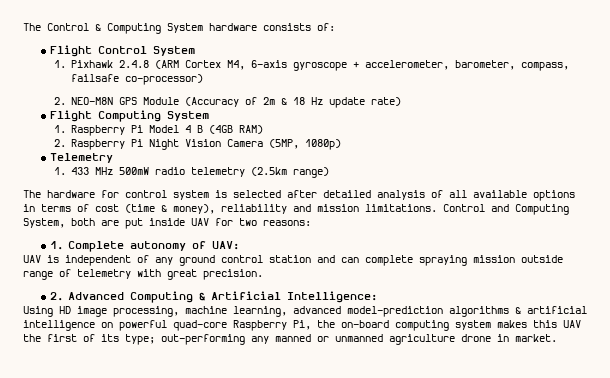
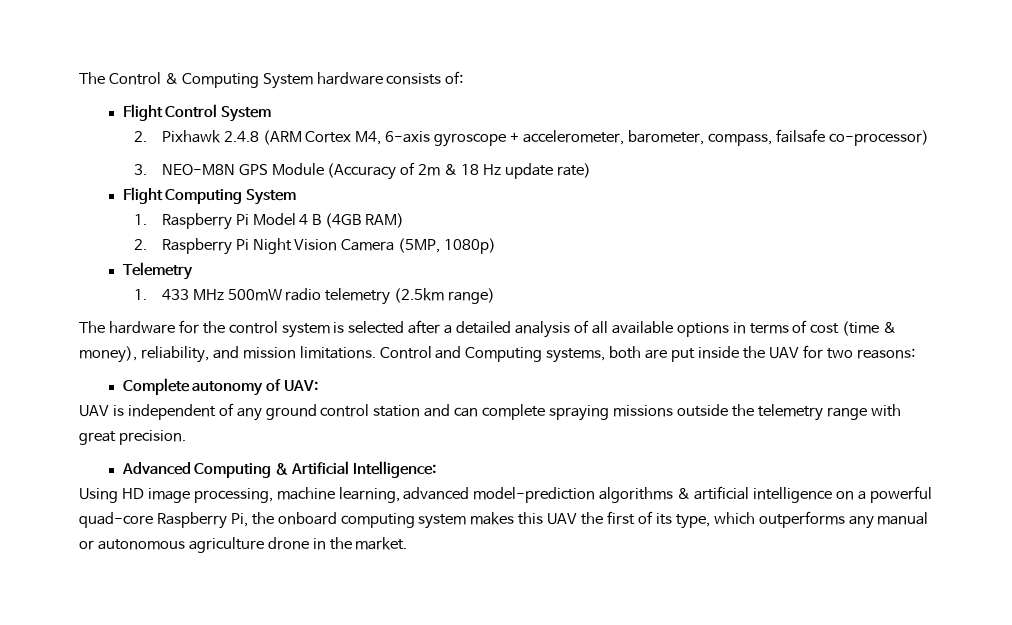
[53,60,66,68] 1. -> [134,131,148,142] 2.
[53,97,66,105] 2. -> [134,164,148,175] 3.
(119, 194) none -> [202,321,225,334] the
(317, 194) none -> [444,325,453,334] a
[221,204,287,214] reliability -> [140,346,209,363] reliability,
[23,218,65,228] System, -> [546,348,606,363] systems,
(185, 222) none -> [742,346,765,359] the
[49,241,63,250] 1. -> (915, 353) none
[473,255,563,263] [23,269,131,280] mission outside range of telemetry -> [612,404,867,421] missions outside the telemetry range
[49,292,63,301] 2. -> (186, 437) none
(113, 325) none -> [857,491,866,500] a
[341,320,389,328] on-board -> [277,512,337,525] onboard
[125,334,383,345] type; out-performing any manned or unmanned -> [675,511,929,529] [79,539,185,550] type, which outperforms any manual or autonomous
(509, 338) none -> [329,537,352,550] the

